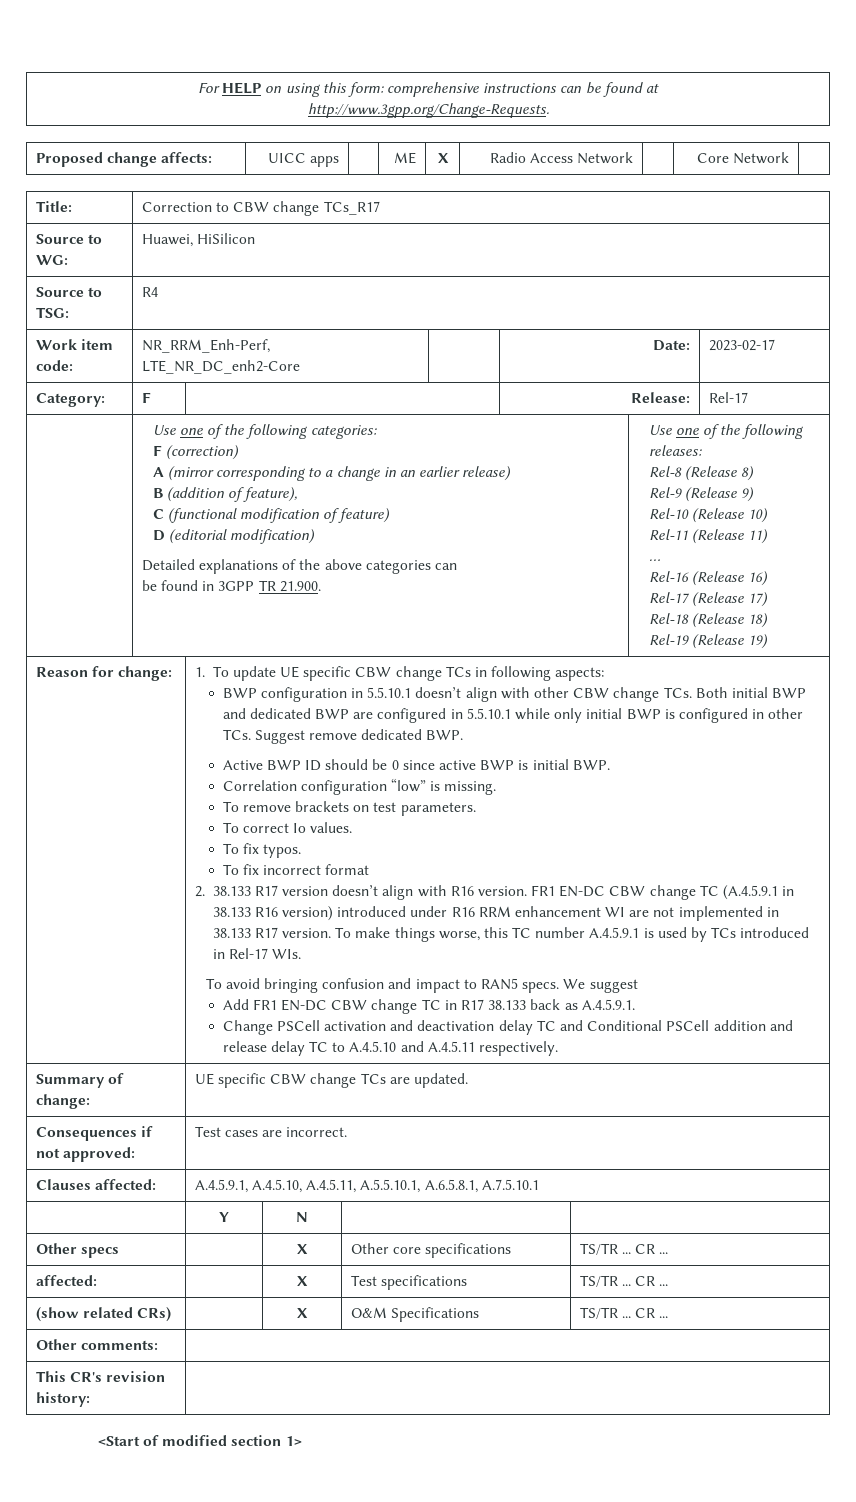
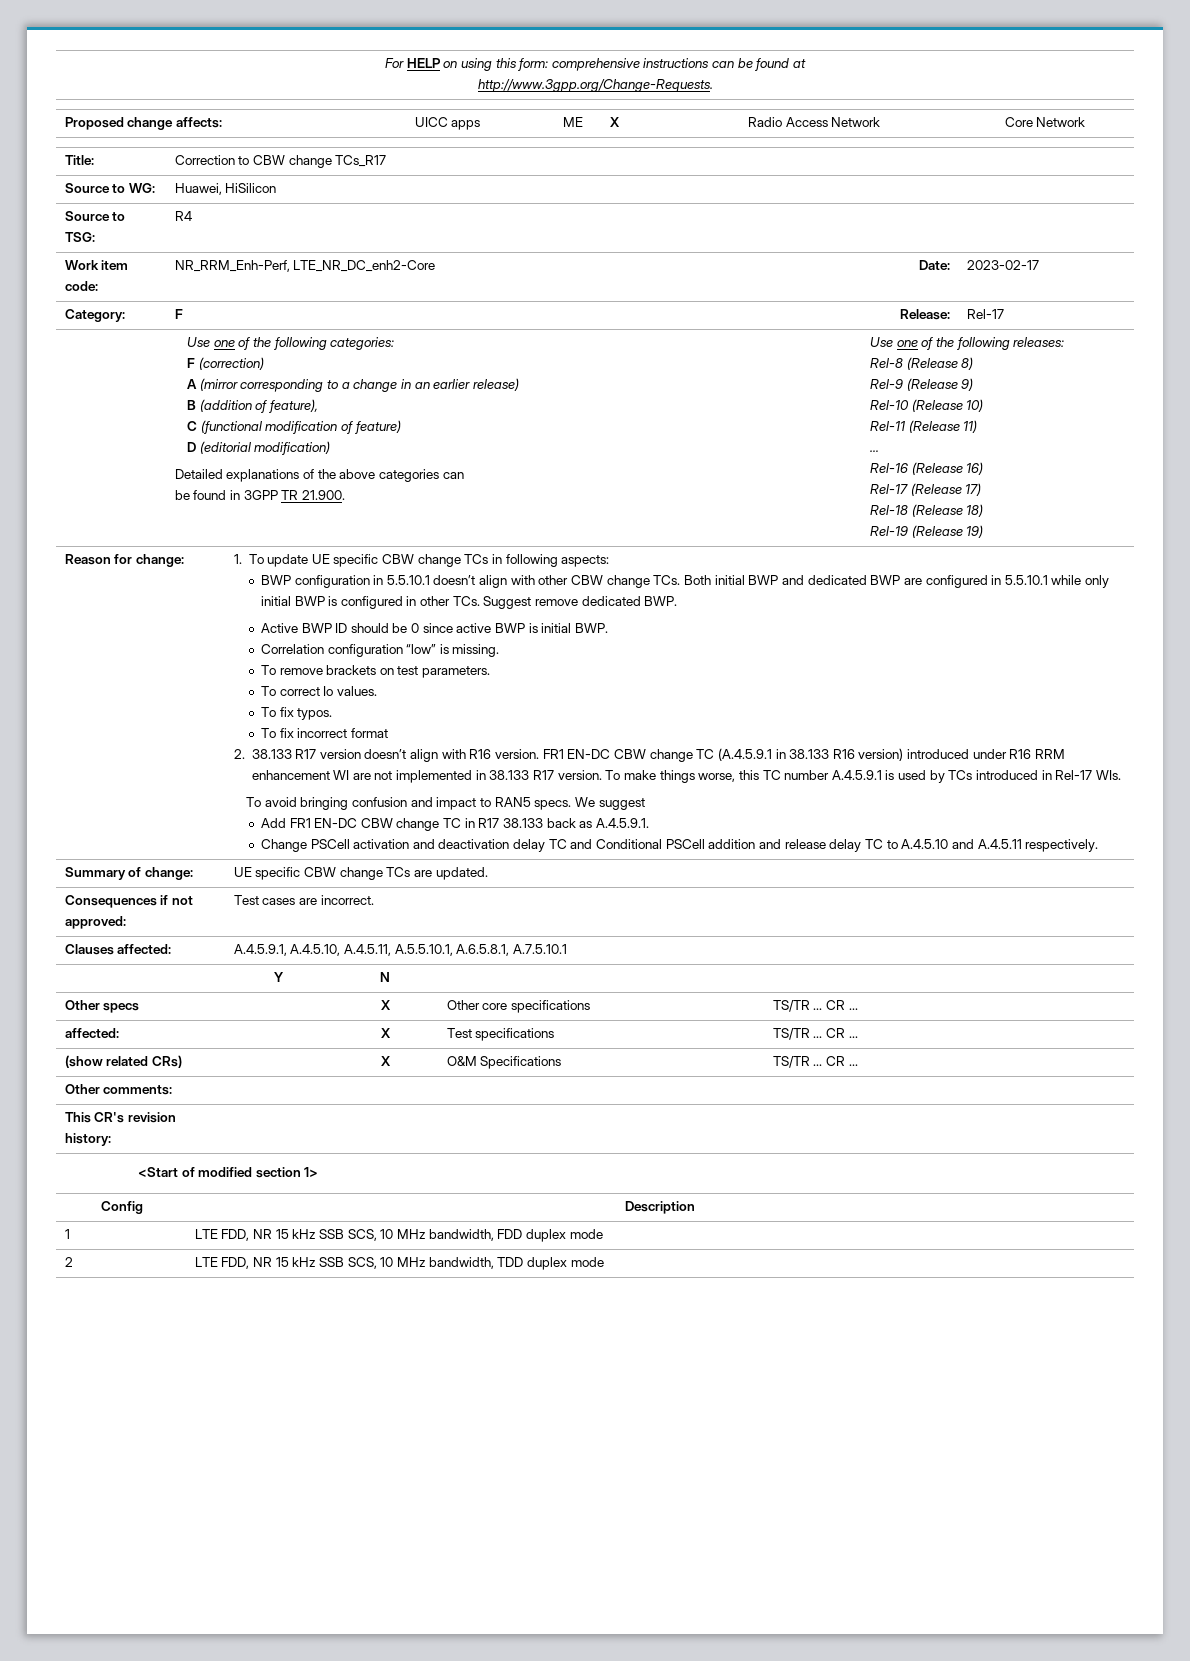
(302, 1441) none -> [100,1201,143,1214] [625,1201,695,1214] [64,1229,70,1239] [194,1229,603,1242] [64,1257,73,1267] [194,1257,604,1270] // Config | Description // 1 | LTE FDD, NR 15 kHz SSB SCS, 10 MHz bandwidth, FDD duplex mode // 2 | LTE FDD, NR 15 kHz SSB SCS, 10 MHz bandwidth, TDD duplex mode

